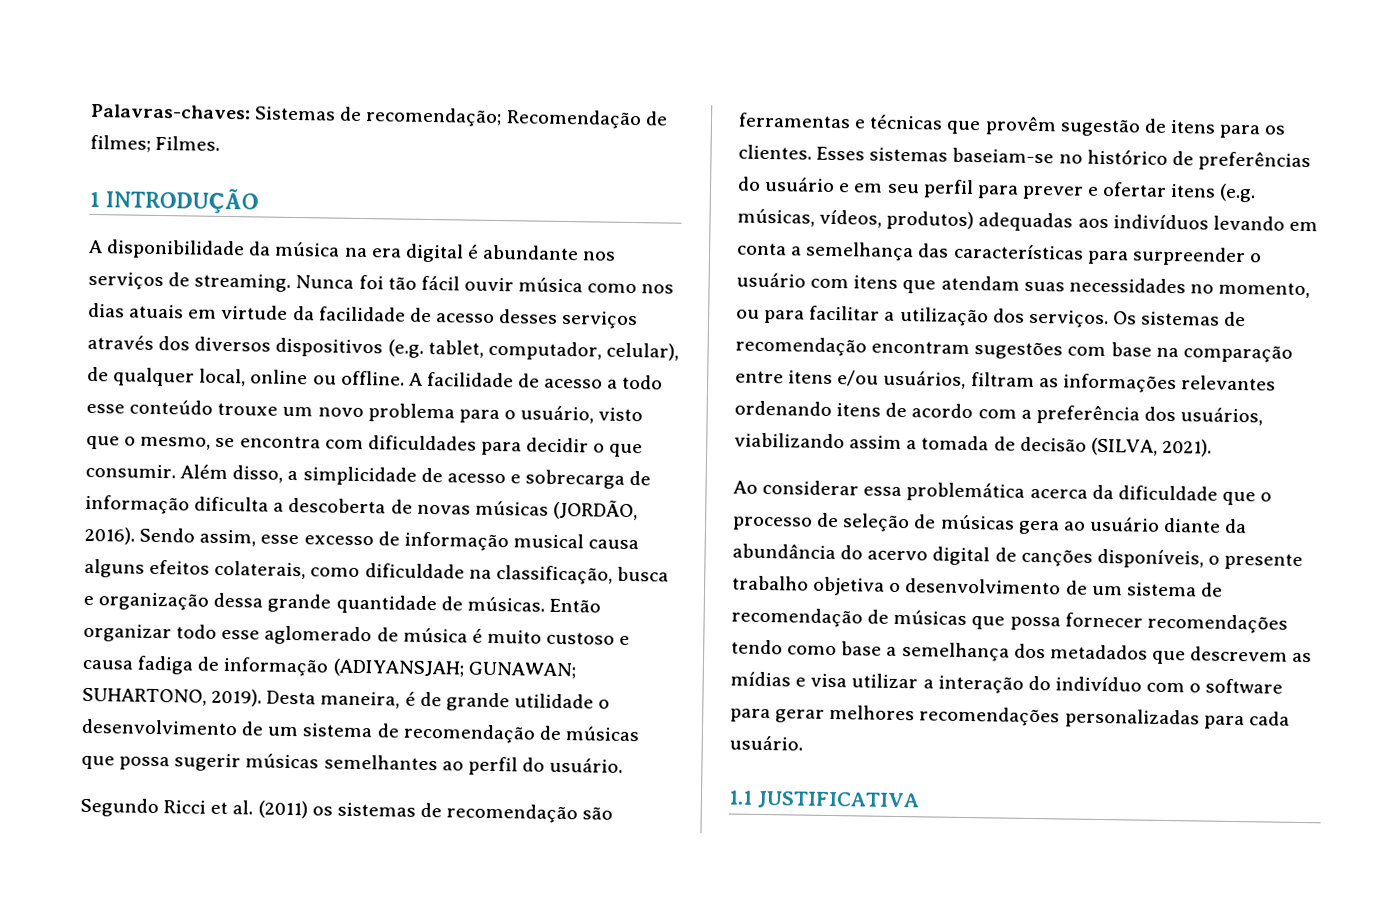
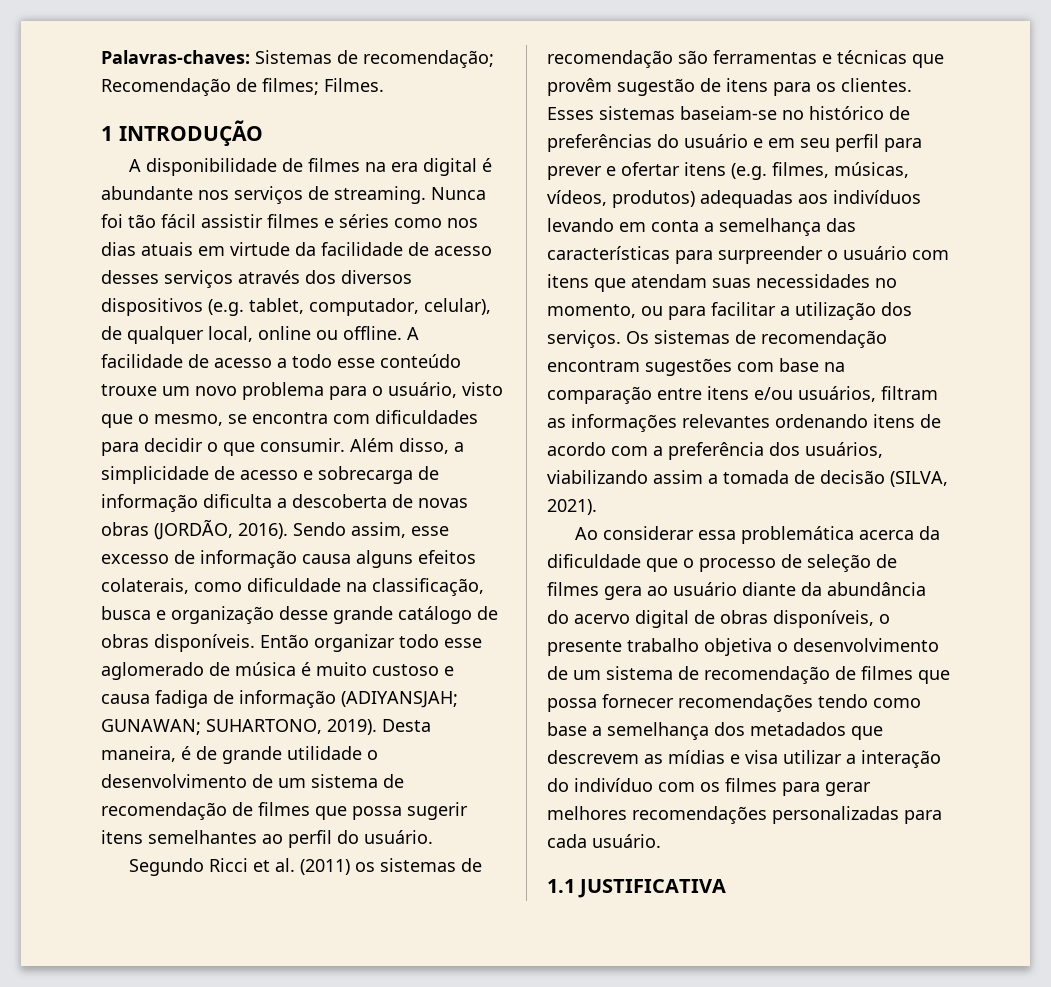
[248,241,341,257] da música -> [281,158,360,172] de filmes
[463,277,584,293] ouvir música -> [201,214,389,228] assistir filmes e séries
[474,500,549,516] músicas -> [101,522,149,536] obras
[512,533,584,549] musical -> (297, 559) none
[213,592,545,615] dessa grande quantidade de músicas. -> [279,606,498,624] [101,634,255,652] desse grande catálogo de obras disponíveis.
[564,726,640,742] músicas -> [258,802,310,816] filmes
[245,753,320,769] músicas -> [101,830,143,844] itens
(1257, 193) none -> [772,162,829,178] filmes,
[939,514,1015,530] músicas -> [547,582,599,596] filmes
[1020,548,1093,567] canções -> [720,610,768,624] obras
[893,609,968,626] músicas -> [861,666,913,680] filmes
[1189,678,1284,694] o software -> [700,778,777,792] os filmes

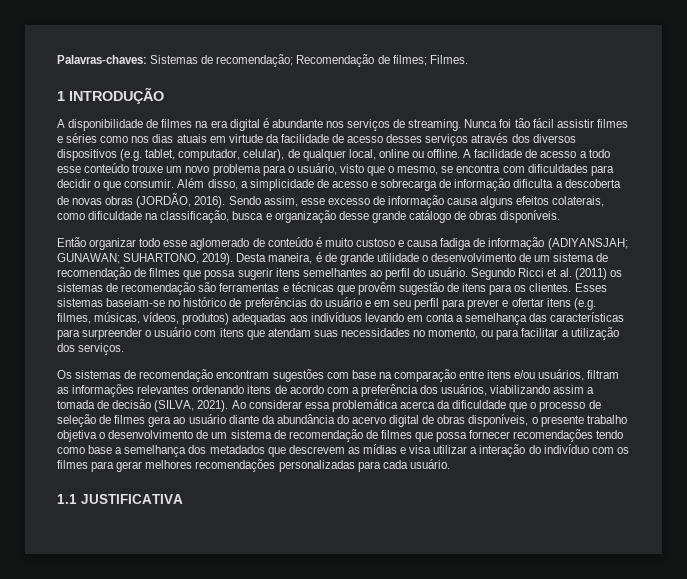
(255, 643) none -> (561, 216) //
[235,662,296,676] música -> [267,237,313,247] conteúdo
(433, 837) // -> (469, 272) none
(621, 339) none -> (125, 349) //
(597, 507) // -> (229, 406) none

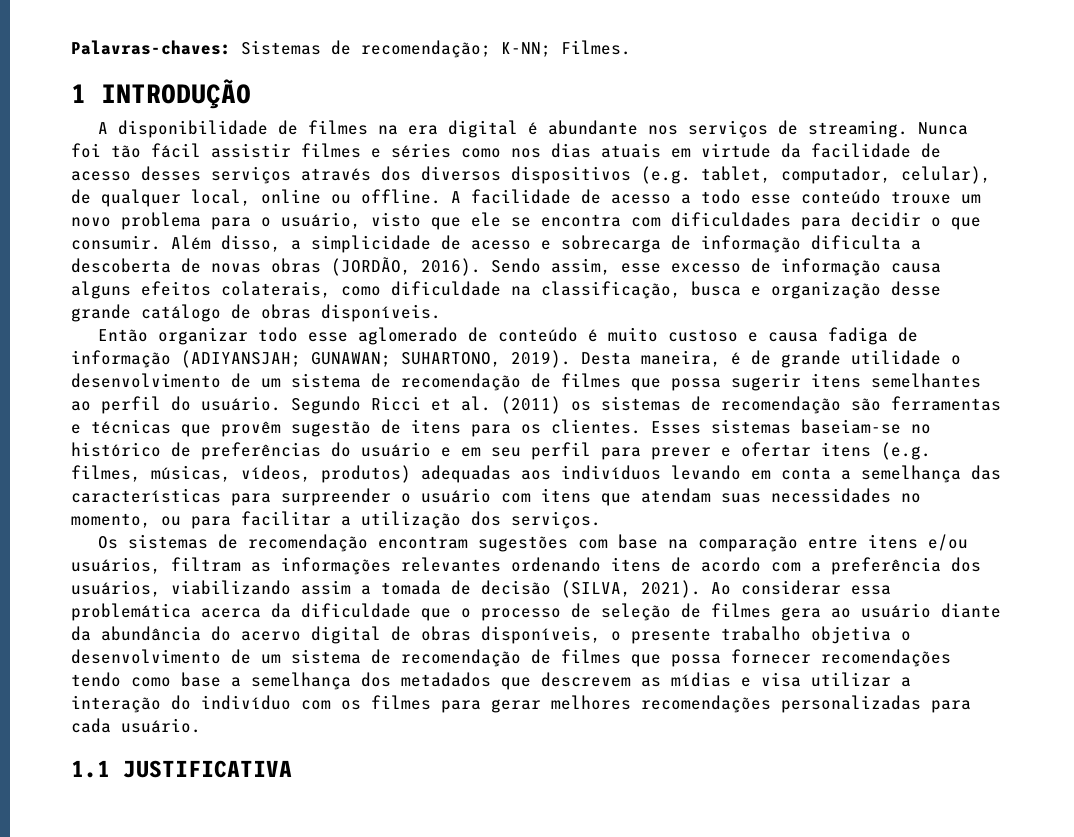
[296,54,427,67] Recomendação de filmes; -> [501,42,551,57] K-NN;
[388,166,439,175] o mesmo, -> [471,212,501,227] ele

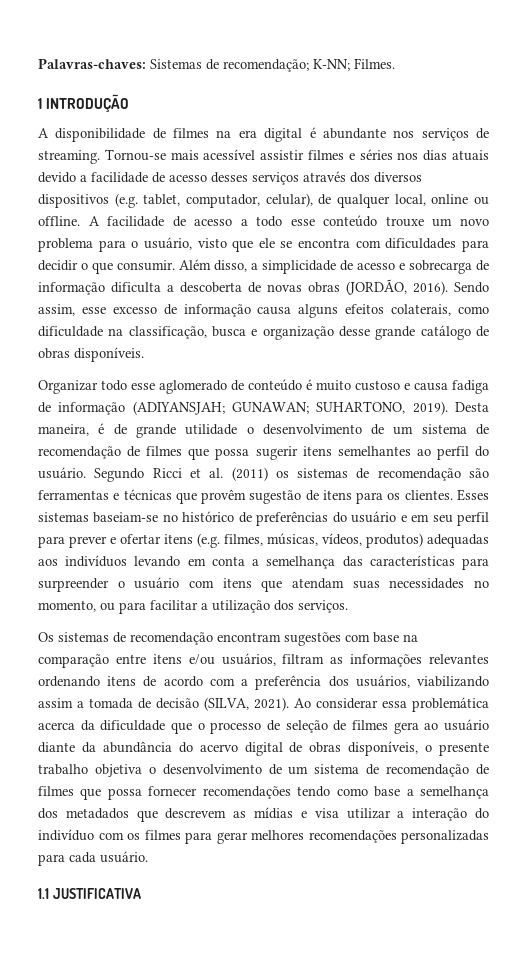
[918,122,969,135] [71,143,201,158] Nunca foi tão fácil -> [104,149,256,161] Tornou-se mais acessível
[461,148,501,158] como -> (393, 154) none
[671,143,801,158] em virtude da -> [38,172,87,183] devido a
[98,327,249,345] Então organizar -> [38,380,98,394] Organizar

